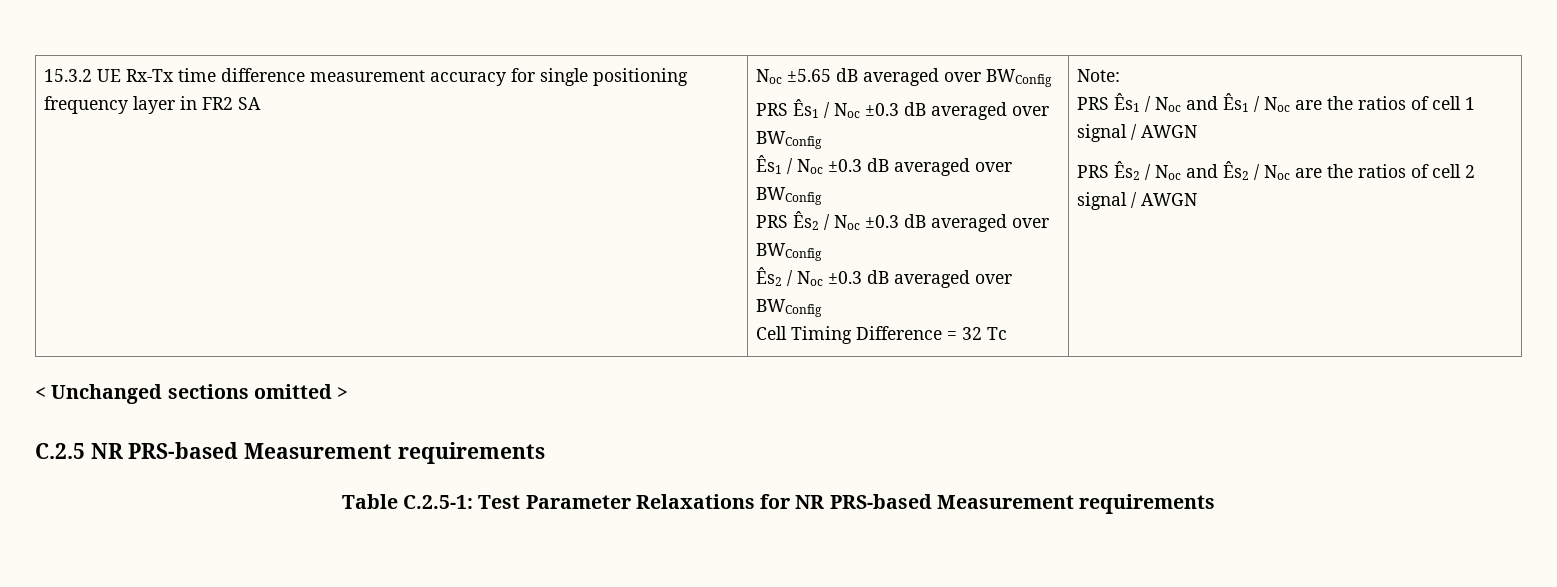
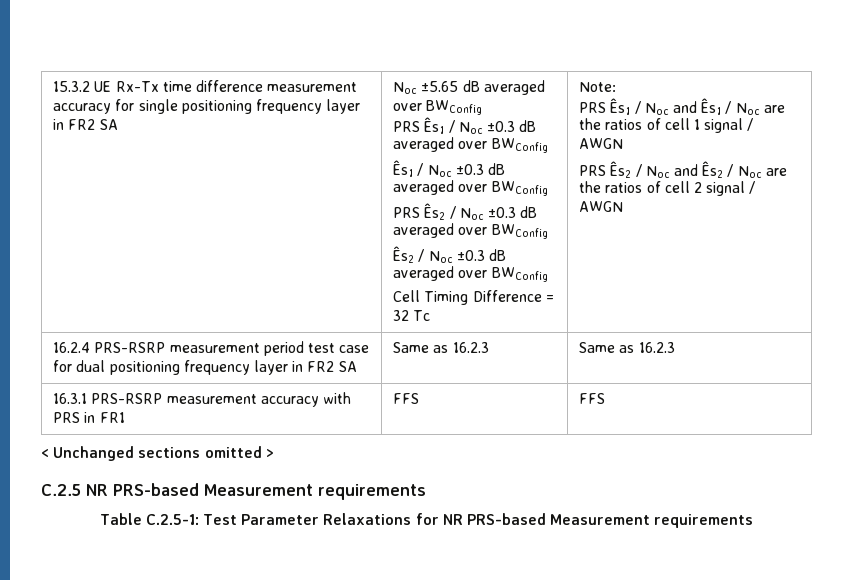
(1198, 199) none -> [53,341,370,356] [53,360,357,375] [393,342,489,353] [579,342,675,353] [53,392,351,407] [53,412,125,423] [393,393,420,404] [579,393,606,404] // 16.2.4 PRS-RSRP measurement period test case for dual positioning frequency layer in FR2 SA | Same as 16.2.3 | Same as 16.2.3 // 16.3.1 PRS-RSRP measurement accuracy with PRS in FR1 | FFS | FFS

